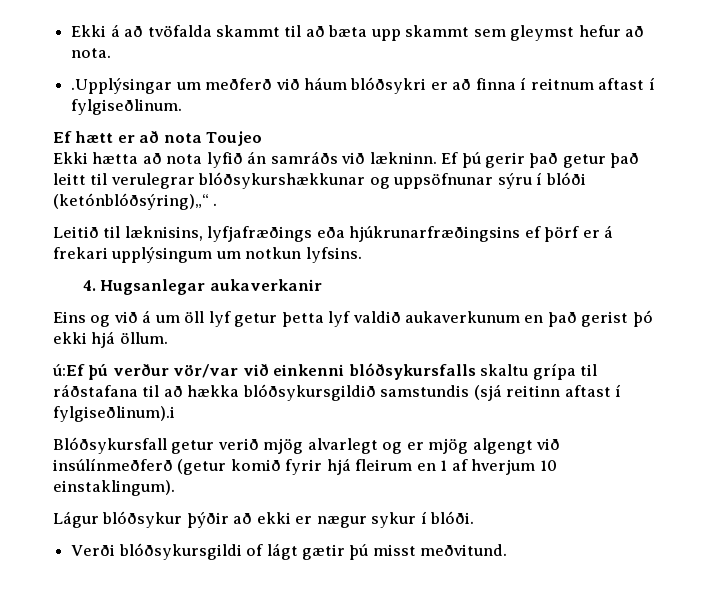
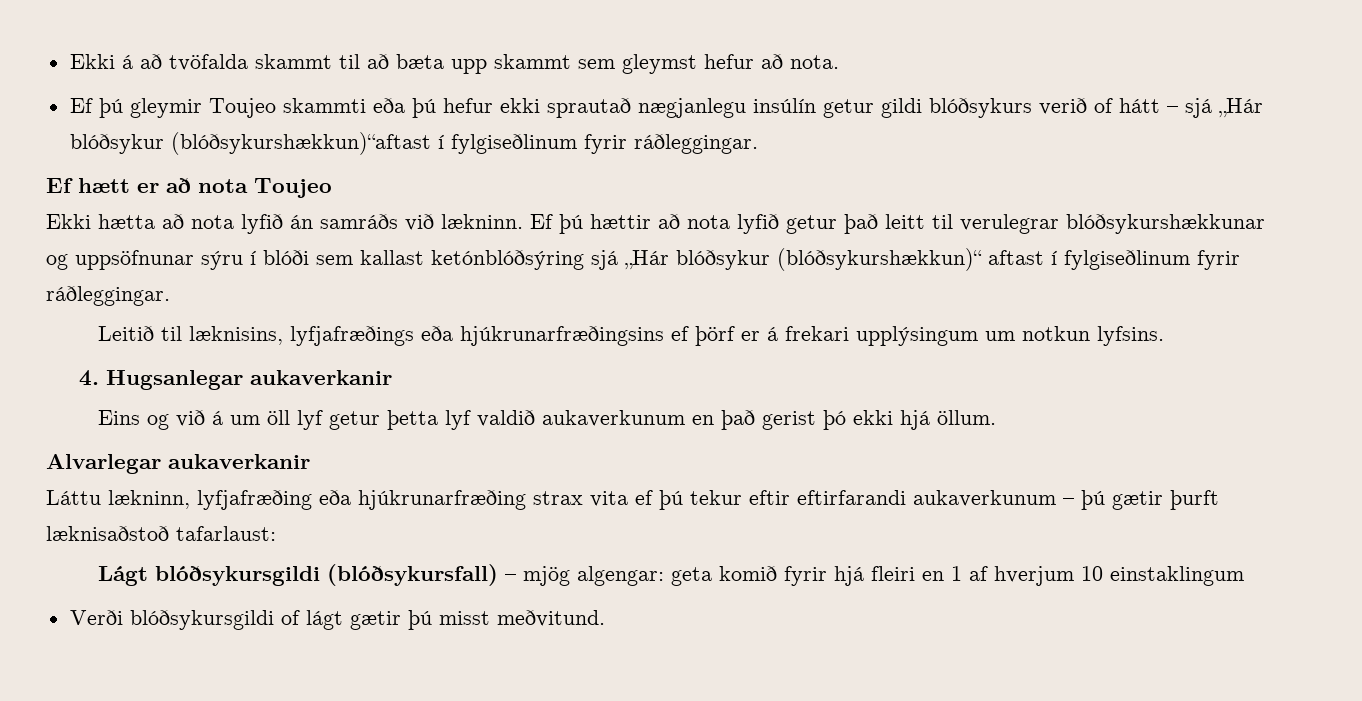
[71,77,655,94] [71,99,183,115] .Upplýsingar um meðferð við háum blóðsykri er að finna í reitnum aftast í fylgiseðlinum. -> [69,98,1263,118] [69,132,758,155] Ef þú gleymir Toujeo skammti eða þú hefur ekki sprautað nægjanlegu insúlín getur gildi blóðsykurs verið of hátt – sjá „Hár blóðsykur (blóðsykurshækkun)“aftast í fylgiseðlinum fyrir ráðleggingar.
[485,152,559,168] gerir það -> [590,214,779,234] hættir að nota lyfið
[53,193,218,210] (ketónblóðsýring)„“ . -> [316,248,1240,271] [46,286,170,306] sem kallast ketónblóðsýring sjá „Hár blóðsykur (blóðsykurshækkun)“ aftast í fylgiseðlinum fyrir ráðleggingar.
[52,363,598,380] [53,384,622,401] [53,406,175,422] [53,437,561,454] [53,458,227,475] ú:Ef þú verður vör/var við einkenni blóðsykursfalls skaltu grípa til ráðstafana til að hækka blóðsykursgildið samstundis (sjá reitinn aftast í fylgiseðlinum).i // Blóðsykursfall getur verið mjög alvarlegt og er mjög algengt við insúlínmeðferð (getur -> [46,454,310,474] [46,490,1219,510] [46,526,276,541] [98,564,713,586] Alvarlegar aukaverkanir // Láttu lækninn, lyfjafræðing eða hjúkrunarfræðing strax vita ef þú tekur eftir eftirfarandi aukaverkunum – þú gætir þurft læknisaðstoð tafarlaust: // Lágt blóðsykursgildi (blóðsykursfall) – mjög algengar: geta
[355,459,413,471] fleirum -> [871,566,916,581] fleiri
[53,480,175,496] [53,511,475,528] einstaklingum). // Lágur blóðsykur þýðir að ekki er nægur sykur í blóði. -> [1110,566,1245,586] einstaklingum

